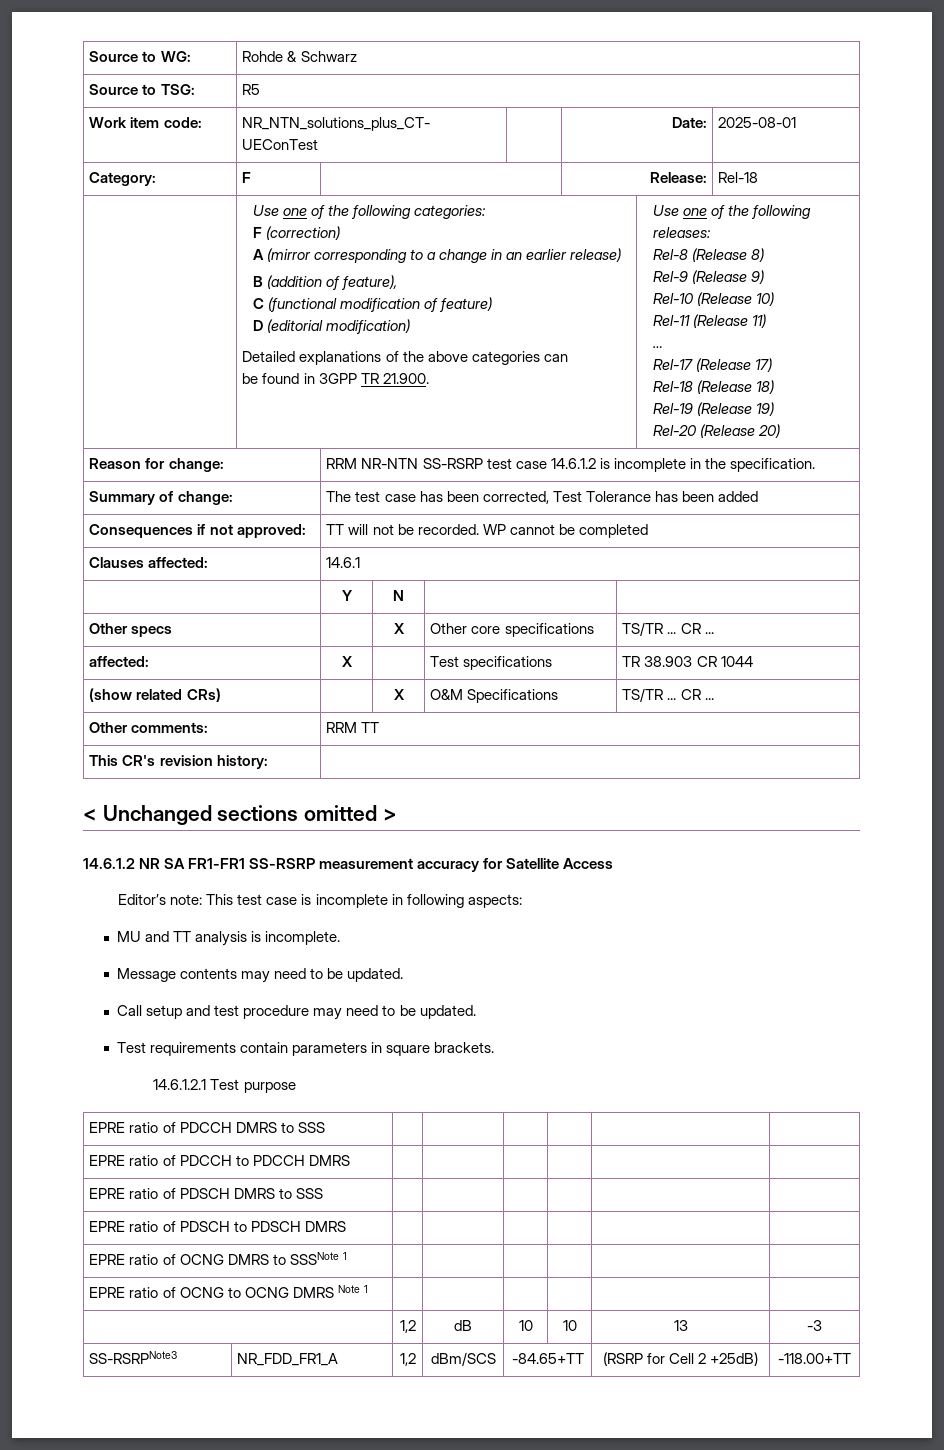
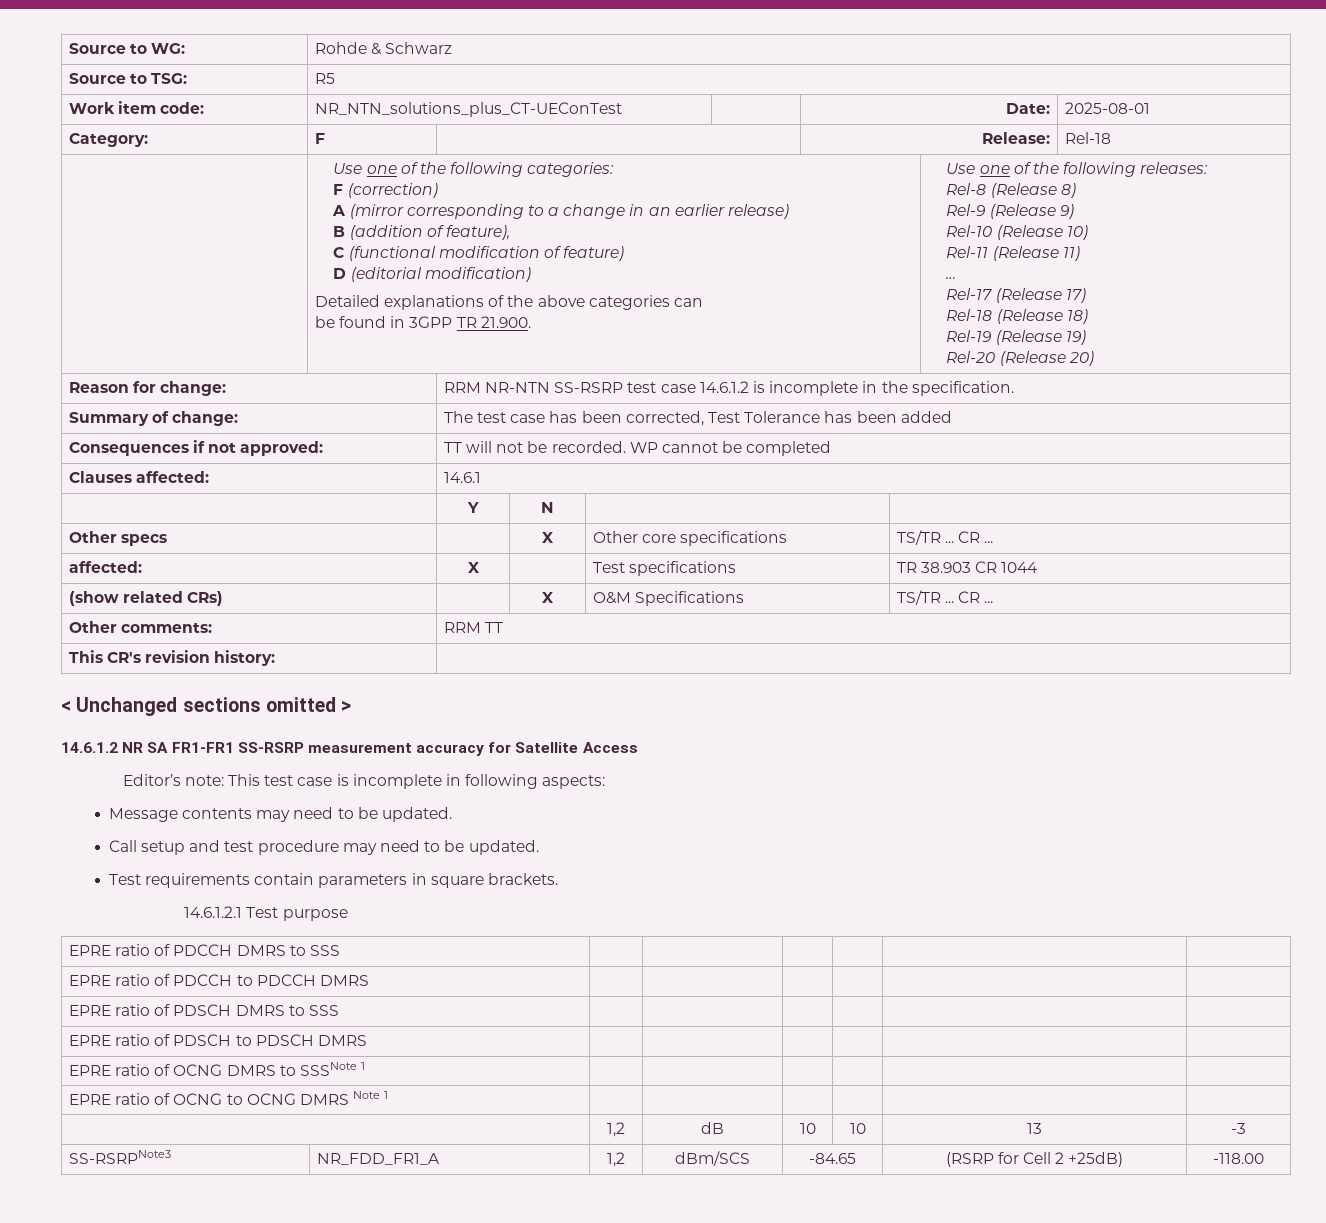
[117,931,341,946] // MU and TT analysis is incomplete. -> (606, 782) none
[511,1353,584,1364] -84.65+TT -> [809,1153,856,1164] -84.65
[778,1353,851,1364] -118.00+TT -> [1213,1153,1264,1164] -118.00

